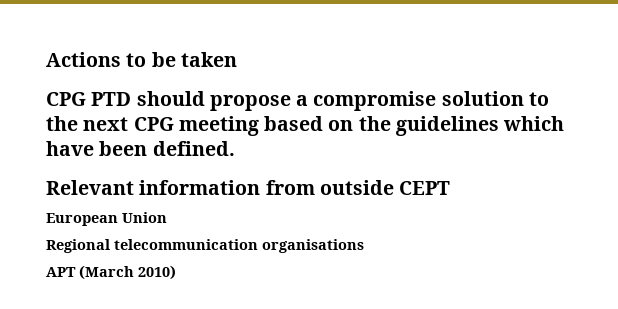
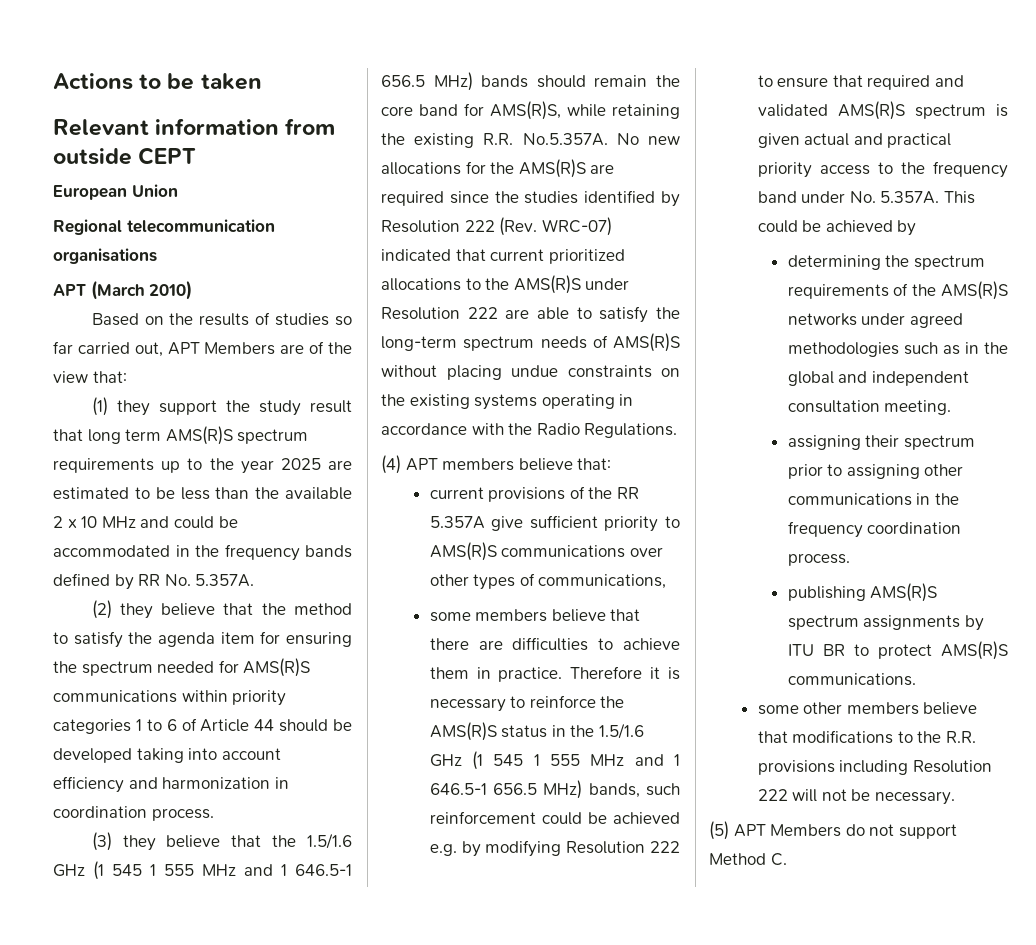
[46,91,549,111] [46,116,565,136] [46,141,235,156] // CPG PTD should propose a compromise solution to the next CPG meeting based on the guidelines which have been defined. -> (262, 81) none
(176, 272) none -> [91,312,352,326] [53,341,352,357] [53,371,127,383] [91,397,352,416] [53,426,309,445] [53,458,352,474] [53,487,352,500] [53,516,238,529] [53,544,352,561] [53,573,255,590] [91,600,352,619] [53,631,352,648] [53,658,311,677] [53,690,287,706] [53,718,352,734] [53,748,281,763] [53,776,289,793] [53,806,214,821] [91,832,352,851] [53,861,352,880] [381,72,680,91] [381,101,680,120] [381,133,680,148] [381,159,615,178] [381,190,680,207] [381,217,612,236] [381,249,625,264] [381,275,630,294] [381,306,680,323] [381,333,680,352] [381,365,680,380] [381,394,634,410] [381,423,678,438] [381,455,612,474] [429,486,640,502] [429,515,680,532] [429,542,663,561] [429,573,667,590] [429,609,641,622] [429,637,680,651] [429,666,680,682] [429,695,625,712] [429,722,645,741] [429,751,680,770] [429,780,680,799] [429,811,680,825] [429,840,680,857] [757,75,965,90] [757,101,1008,120] [757,133,952,148] [757,161,1008,178] [757,191,976,204] [757,220,917,236] [787,255,985,270] [787,281,1008,300] [787,313,963,328] [787,342,1008,357] [787,371,969,386] [787,400,952,415] [787,435,975,450] [787,464,964,479] [787,493,959,506] [787,521,962,538] [787,553,850,566] [787,583,938,602] [787,615,984,631] [787,641,1008,660] [787,673,916,686] [757,702,978,715] [757,730,977,744] [757,760,992,775] [757,789,956,805] [709,821,957,840] [709,853,787,866] // Based on the results of studies so far carried out, APT Members are of the view that: // (1) they support the study result that long term AMS(R)S spectrum requirements up to the year 2025 are estimated to be less than the available 2 x 10 MHz and could be accommodated in the frequency bands defined by RR No. 5.357A. // (2) they believe that the method to satisfy the agenda item for ensuring the spectrum needed for AMS(R)S communications within priority categories 1 to 6 of Article 44 should be developed taking into account efficiency and harmonization in coordination process. // (3) they believe that the 1.5/1.6 GHz (1 545 1 555 MHz and 1 646.5-1 656.5 MHz) bands should remain the core band for AMS(R)S, while retaining the existing R.R. No.5.357A. No new allocations for the AMS(R)S are required since the studies identified by Resolution 222 (Rev. WRC-07) indicated that current prioritized allocations to the AMS(R)S under Resolution 222 are able to satisfy the long-term spectrum needs of AMS(R)S without placing undue constraints on the existing systems operating in accordance with the Radio Regulations. // (4) APT members believe that: // current provisions of the RR 5.357A give sufficient priority to AMS(R)S communications over other types of communications, // some members believe that there are difficulties to achieve them in practice. Therefore it is necessary to reinforce the AMS(R)S status in the 1.5/1.6 GHz (1 545 1 555 MHz and 1 646.5-1 656.5 MHz) bands, such reinforcement could be achieved e.g. by modifying Resolution 222 to ensure that required and validated AMS(R)S spectrum is given actual and practical priority access to the frequency band under No. 5.357A. This could be achieved by // determining the spectrum requirements of the AMS(R)S networks under agreed methodologies such as in the global and independent consultation meeting. // assigning their spectrum prior to assigning other communications in the frequency coordination process. // publishing AMS(R)S spectrum assignments by ITU BR to protect AMS(R)S communications. // some other members believe that modifications to the R.R. provisions including Resolution 222 will not be necessary. // (5) APT Members do not support Method C.

